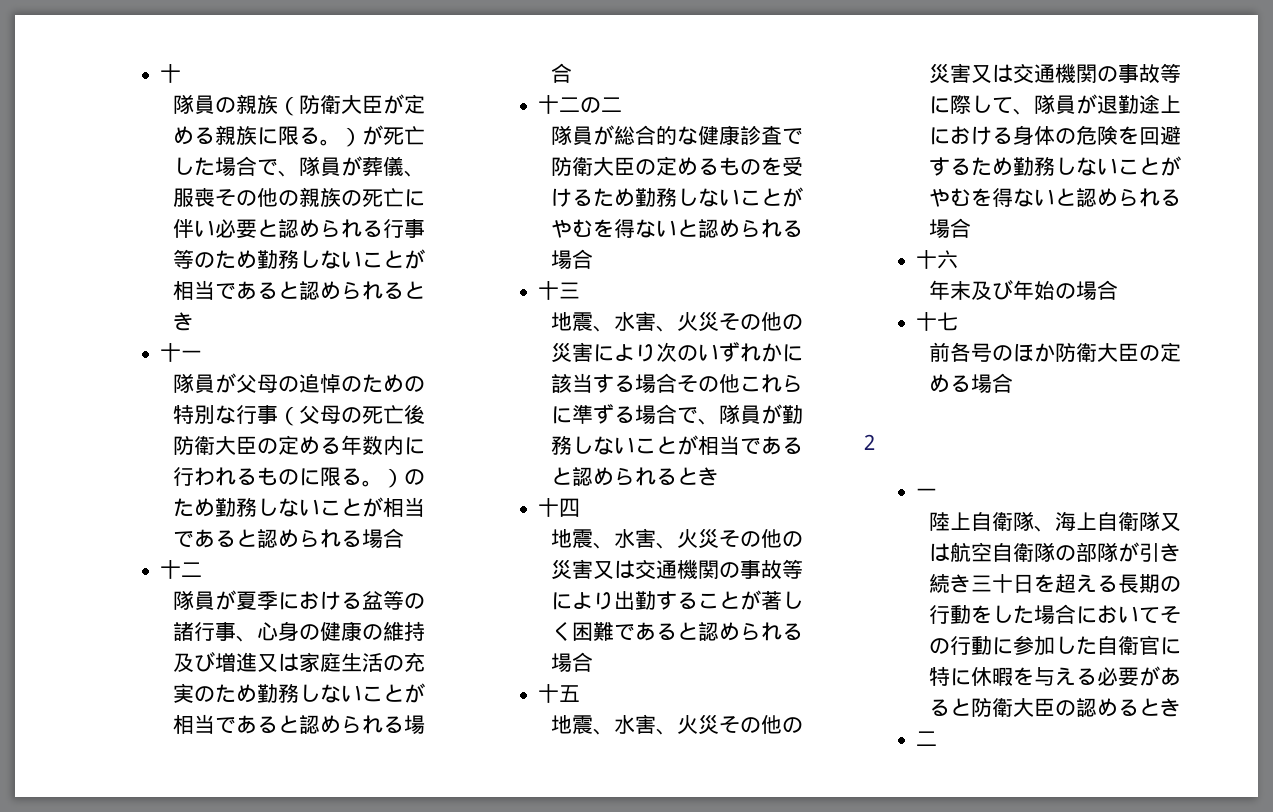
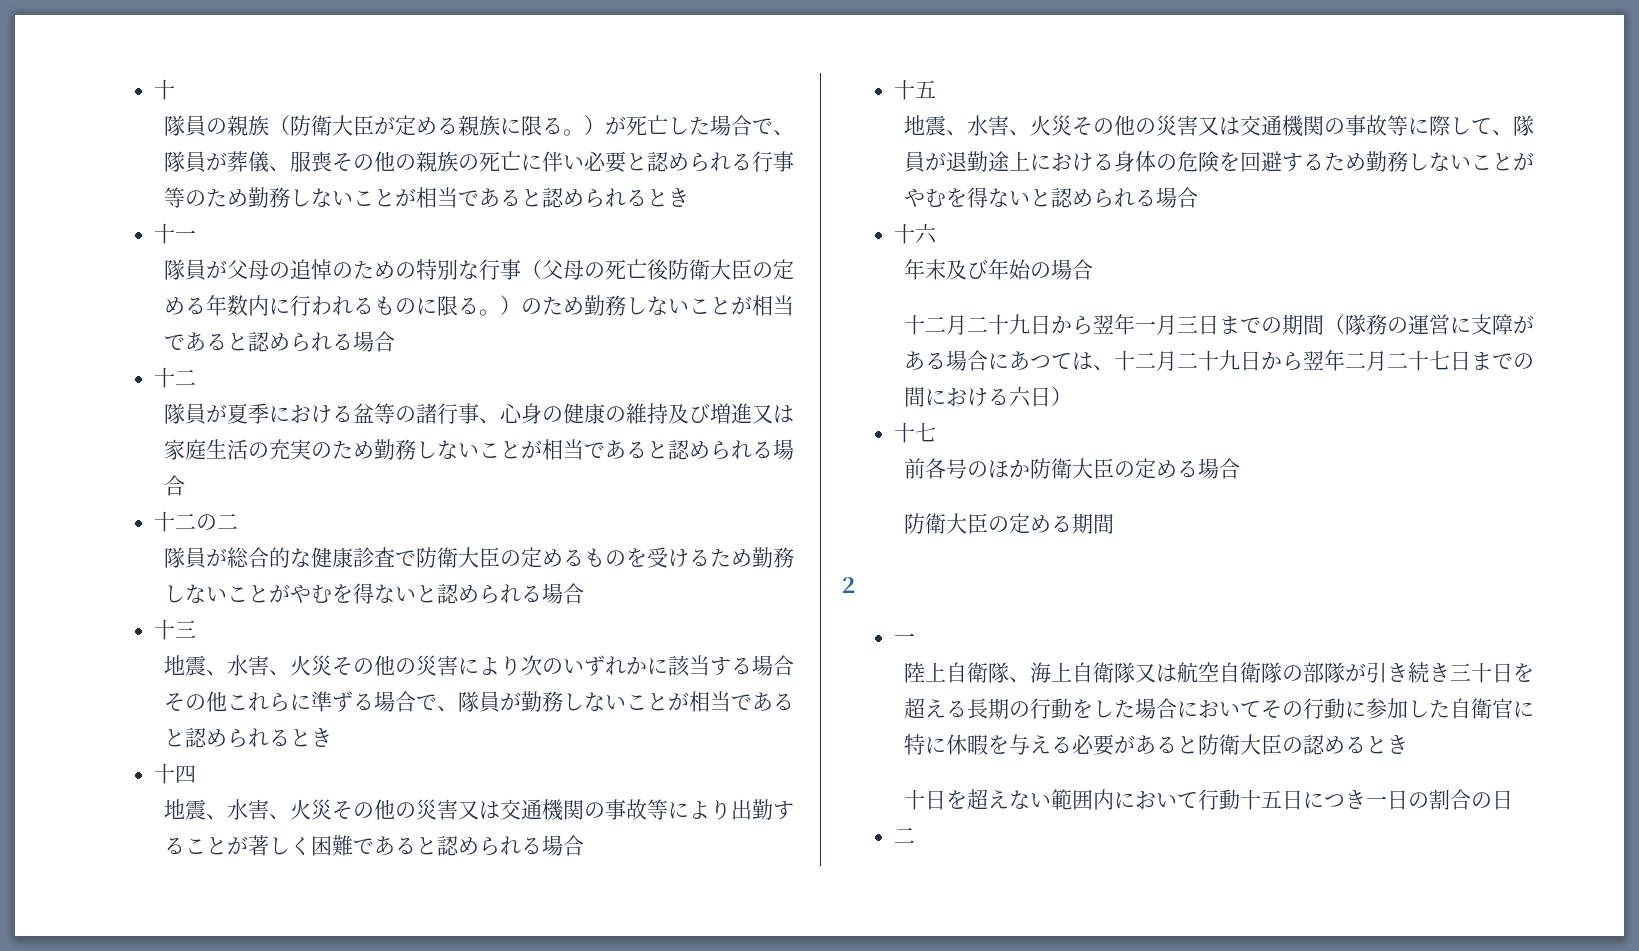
(1118, 290) none -> [904,314,1535,335] [904,350,1535,371] [904,386,1073,407] // 十二月二十九日から翌年一月三日までの期間（隊務の運営に支障がある場合にあつては、十二月二十九日から翌年二月二十七日までの間における六日）
(1013, 383) none -> [904,513,1115,534] // 防衛大臣の定める期間
(1181, 707) none -> [904,789,1514,810] // 十日を超えない範囲内において行動十五日につき一日の割合の日

